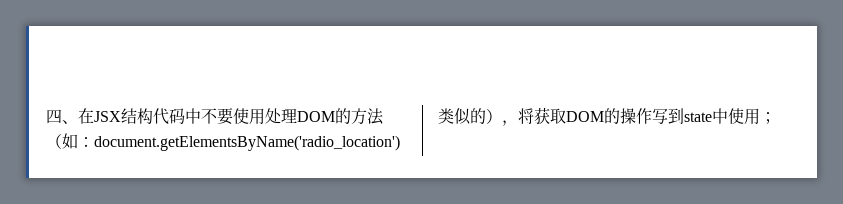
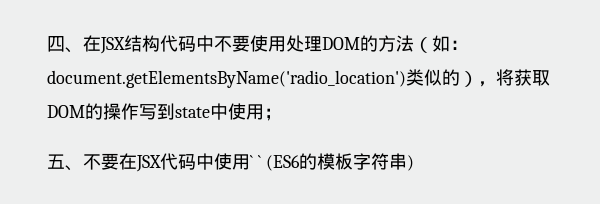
(776, 118) none -> [47,153,414,172] // 五、不要在JSX代码中使用` ` (ES6的模板字符串)

